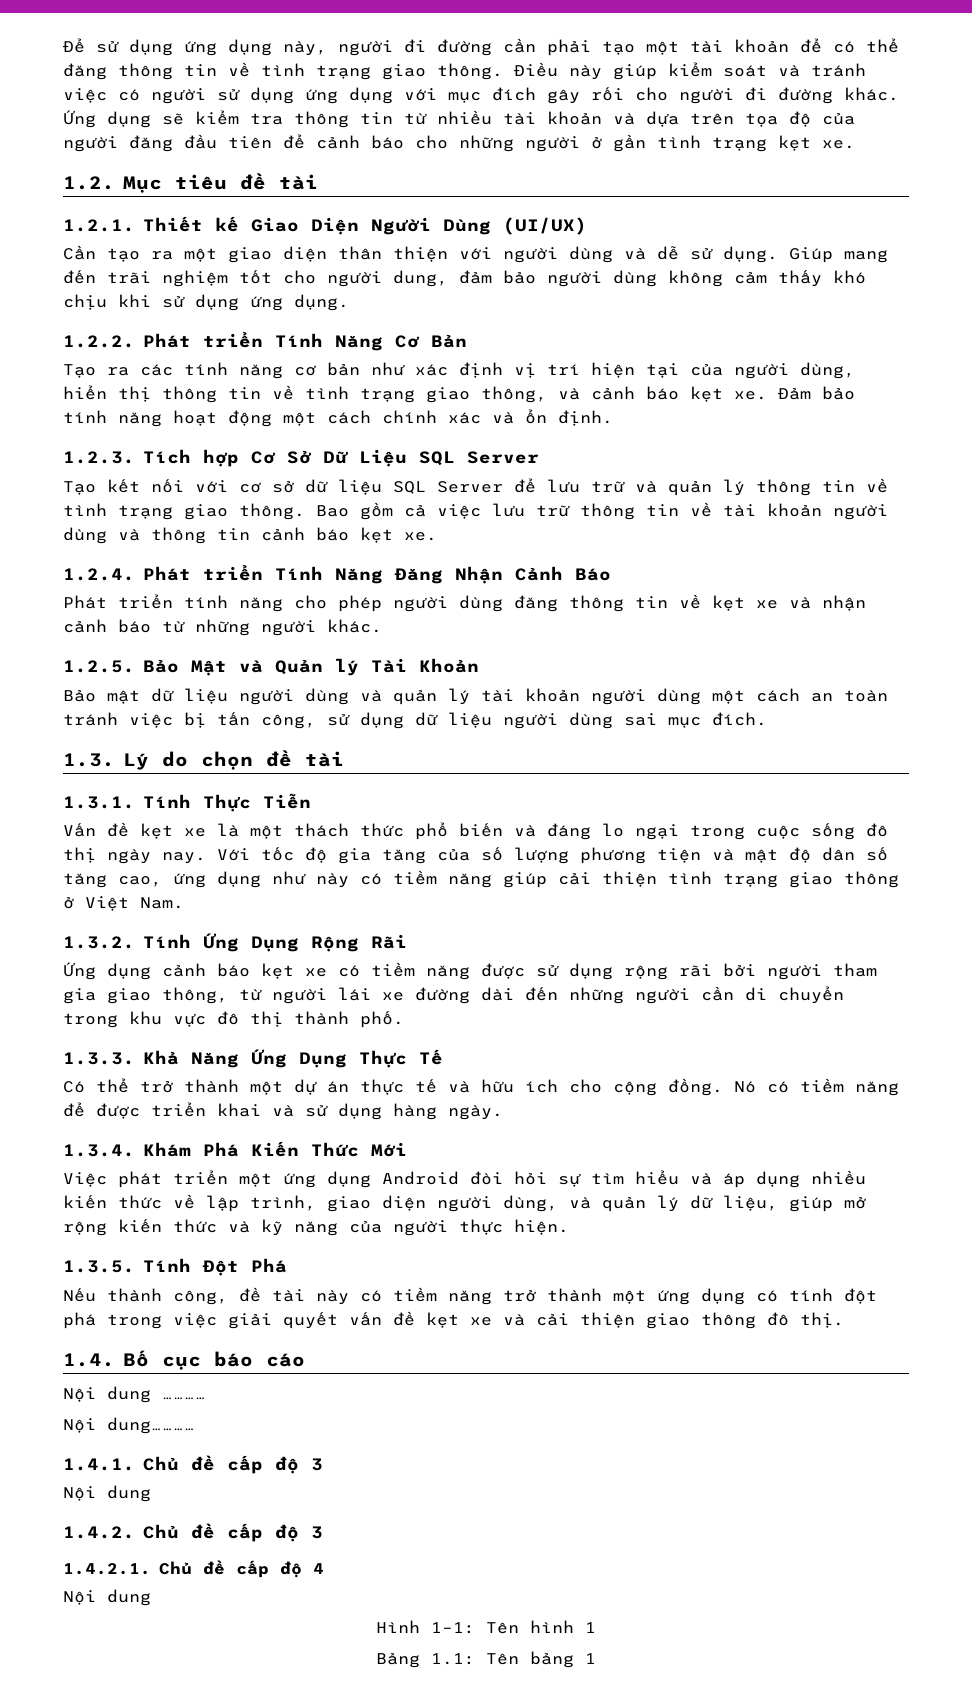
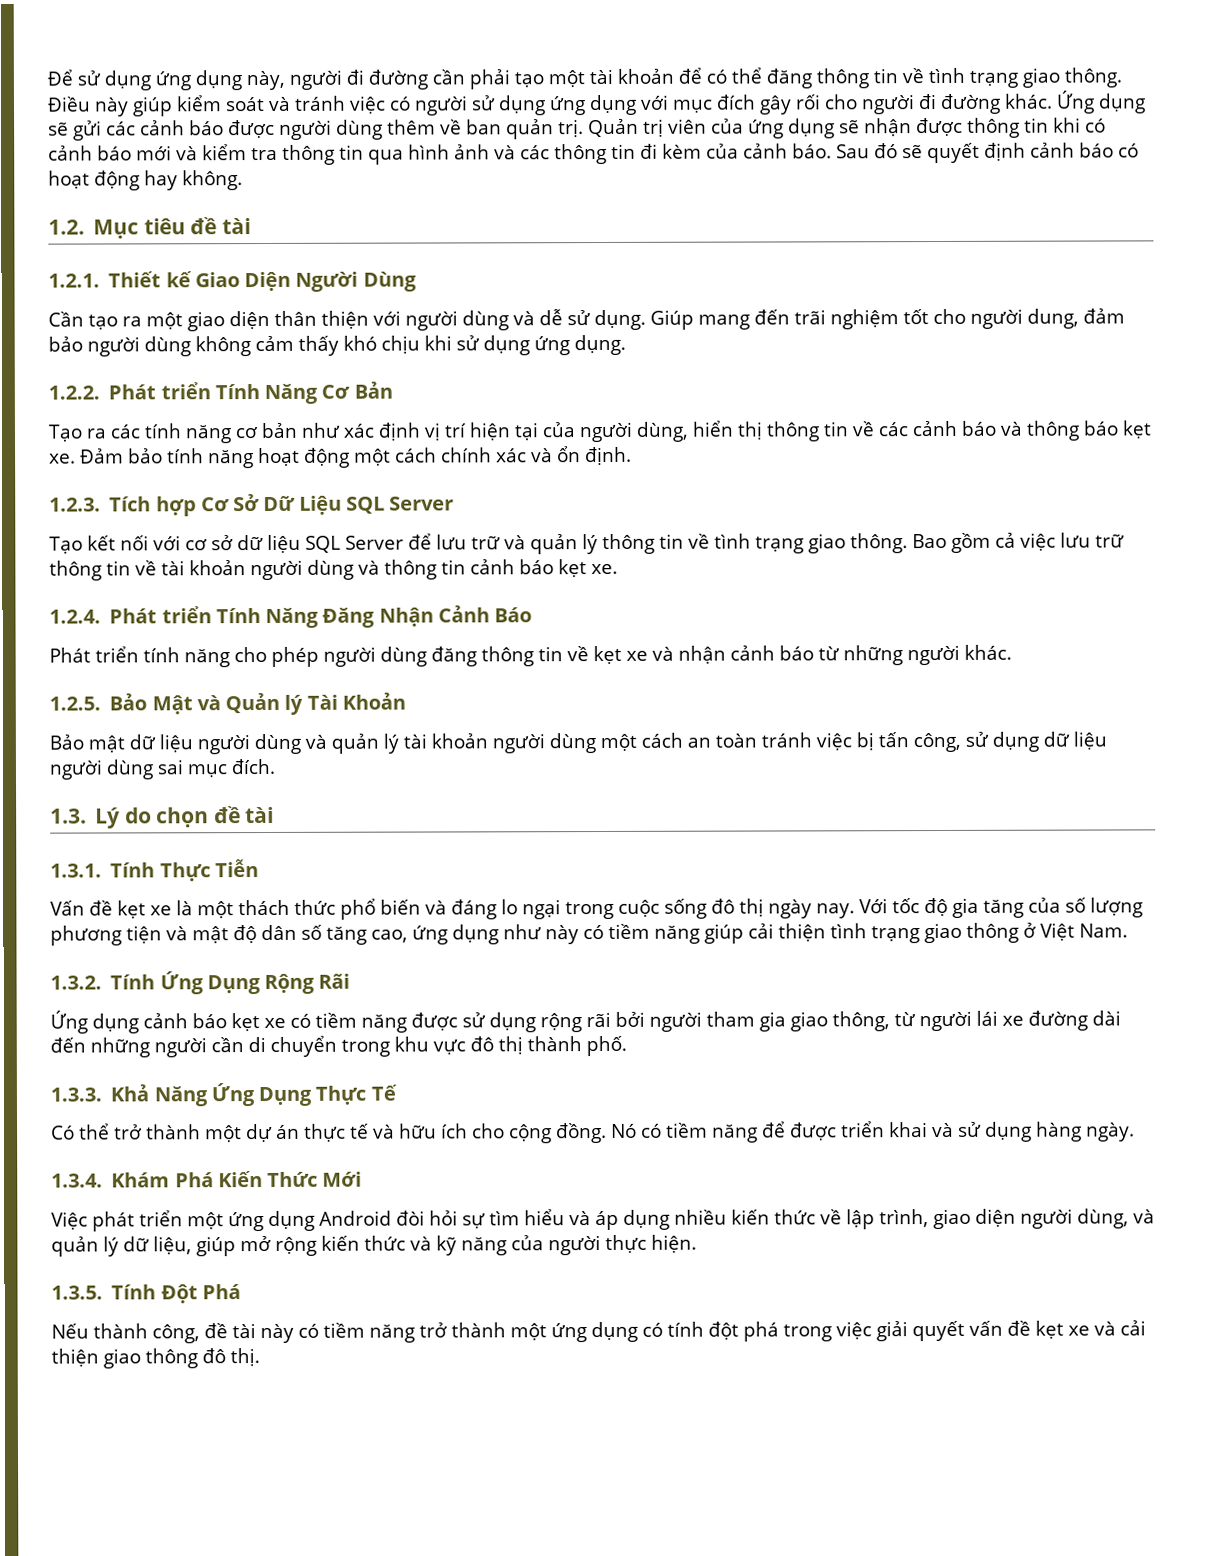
[195,110,855,128] [63,134,855,152] kiểm tra thông tin từ nhiều tài khoản và dựa trên tọa độ của người đăng đầu tiên để cảnh báo cho những người ở gần tình trạng kẹt xe. -> [73,117,1106,141] [48,142,1139,165] [48,170,243,191] gửi các cảnh báo được người dùng thêm về ban quản trị. Quản trị viên của ứng dụng sẽ nhận được thông tin khi có cảnh báo mới và kiểm tra thông tin qua hình ảnh và các thông tin đi kèm của cảnh báo. Sau đó sẽ quyết định cảnh báo có hoạt động hay không.
[502,217,587,235] (UI/UX) -> (417, 281) none
[305,386,635,403] tình trạng giao thông, và cảnh -> [877,420,1080,441] các cảnh báo và thông
[63,1350,305,1370] [63,1386,206,1403] [63,1417,195,1434] [63,1455,323,1474] [63,1485,151,1502] [63,1523,323,1542] [63,1560,324,1578] [63,1589,151,1606] [376,1620,596,1634] [376,1651,596,1668] // 1.4. Bố cục báo cáo // Nội dung ………… // Nội dung………… // 1.4.1. Chủ đề cấp độ 3 // Nội dung // 1.4.2. Chủ đề cấp độ 3 // 1.4.2.1. Chủ đề cấp độ 4 // Nội dung // Hình 1–1: Tên hình 1 // Bảng 1.1: Tên bảng 1 -> (260, 1357) none

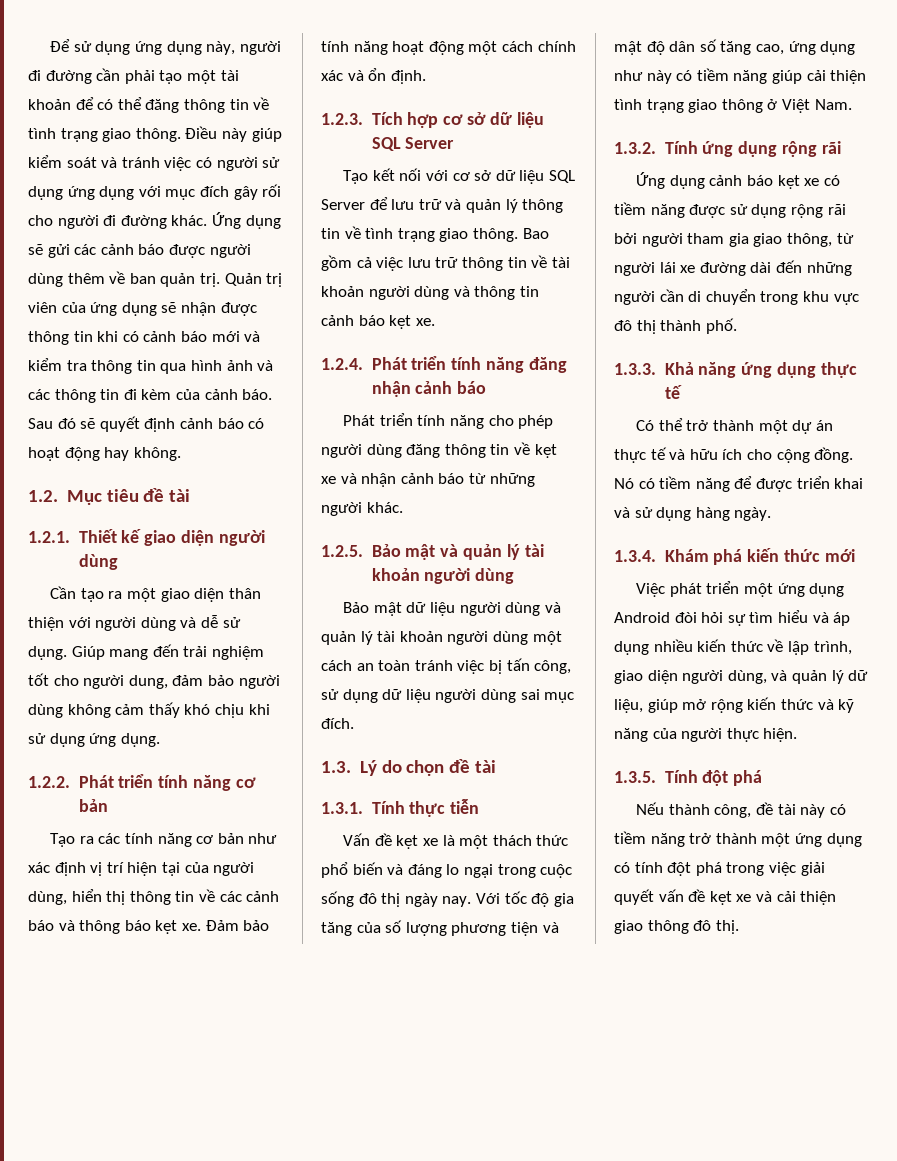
[194,271,417,292] Giao Diện Người Dùng -> [144,530,265,546] [78,554,118,570] giao diện người dùng
[794,309,826,325] trãi -> [183,646,208,657] trải
[214,381,393,405] Tính Năng Cơ Bản -> [158,775,256,791] [78,799,108,812] tính năng cơ bản
[200,494,342,515] Cơ Sở Dữ Liệu -> [443,112,544,128] cơ sở dữ liệu
[215,605,533,628] Tính Năng Đăng Nhận Cảnh Báo -> [451,357,567,373] [371,381,487,397] tính năng đăng nhận cảnh báo
[151,692,406,715] Mật và Quản lý Tài Khoản -> [405,544,544,560] [371,568,515,584] mật và quản lý tài khoản người dùng
[159,859,259,882] Thực Tiễn -> [409,799,480,817] thực tiễn
[159,971,351,995] Ứng Dụng Rộng Rãi -> [702,141,841,157] ứng dụng rộng rãi
[153,1083,397,1107] Năng Ứng Dụng Thực Tế -> [698,362,857,378] [664,385,682,399] năng ứng dụng thực tế
[174,1171,363,1188] Phá Kiến Thức Mới -> [713,548,855,565] phá kiến thức mới
[160,1284,241,1304] Đột Phá -> [702,770,763,786] đột phá

